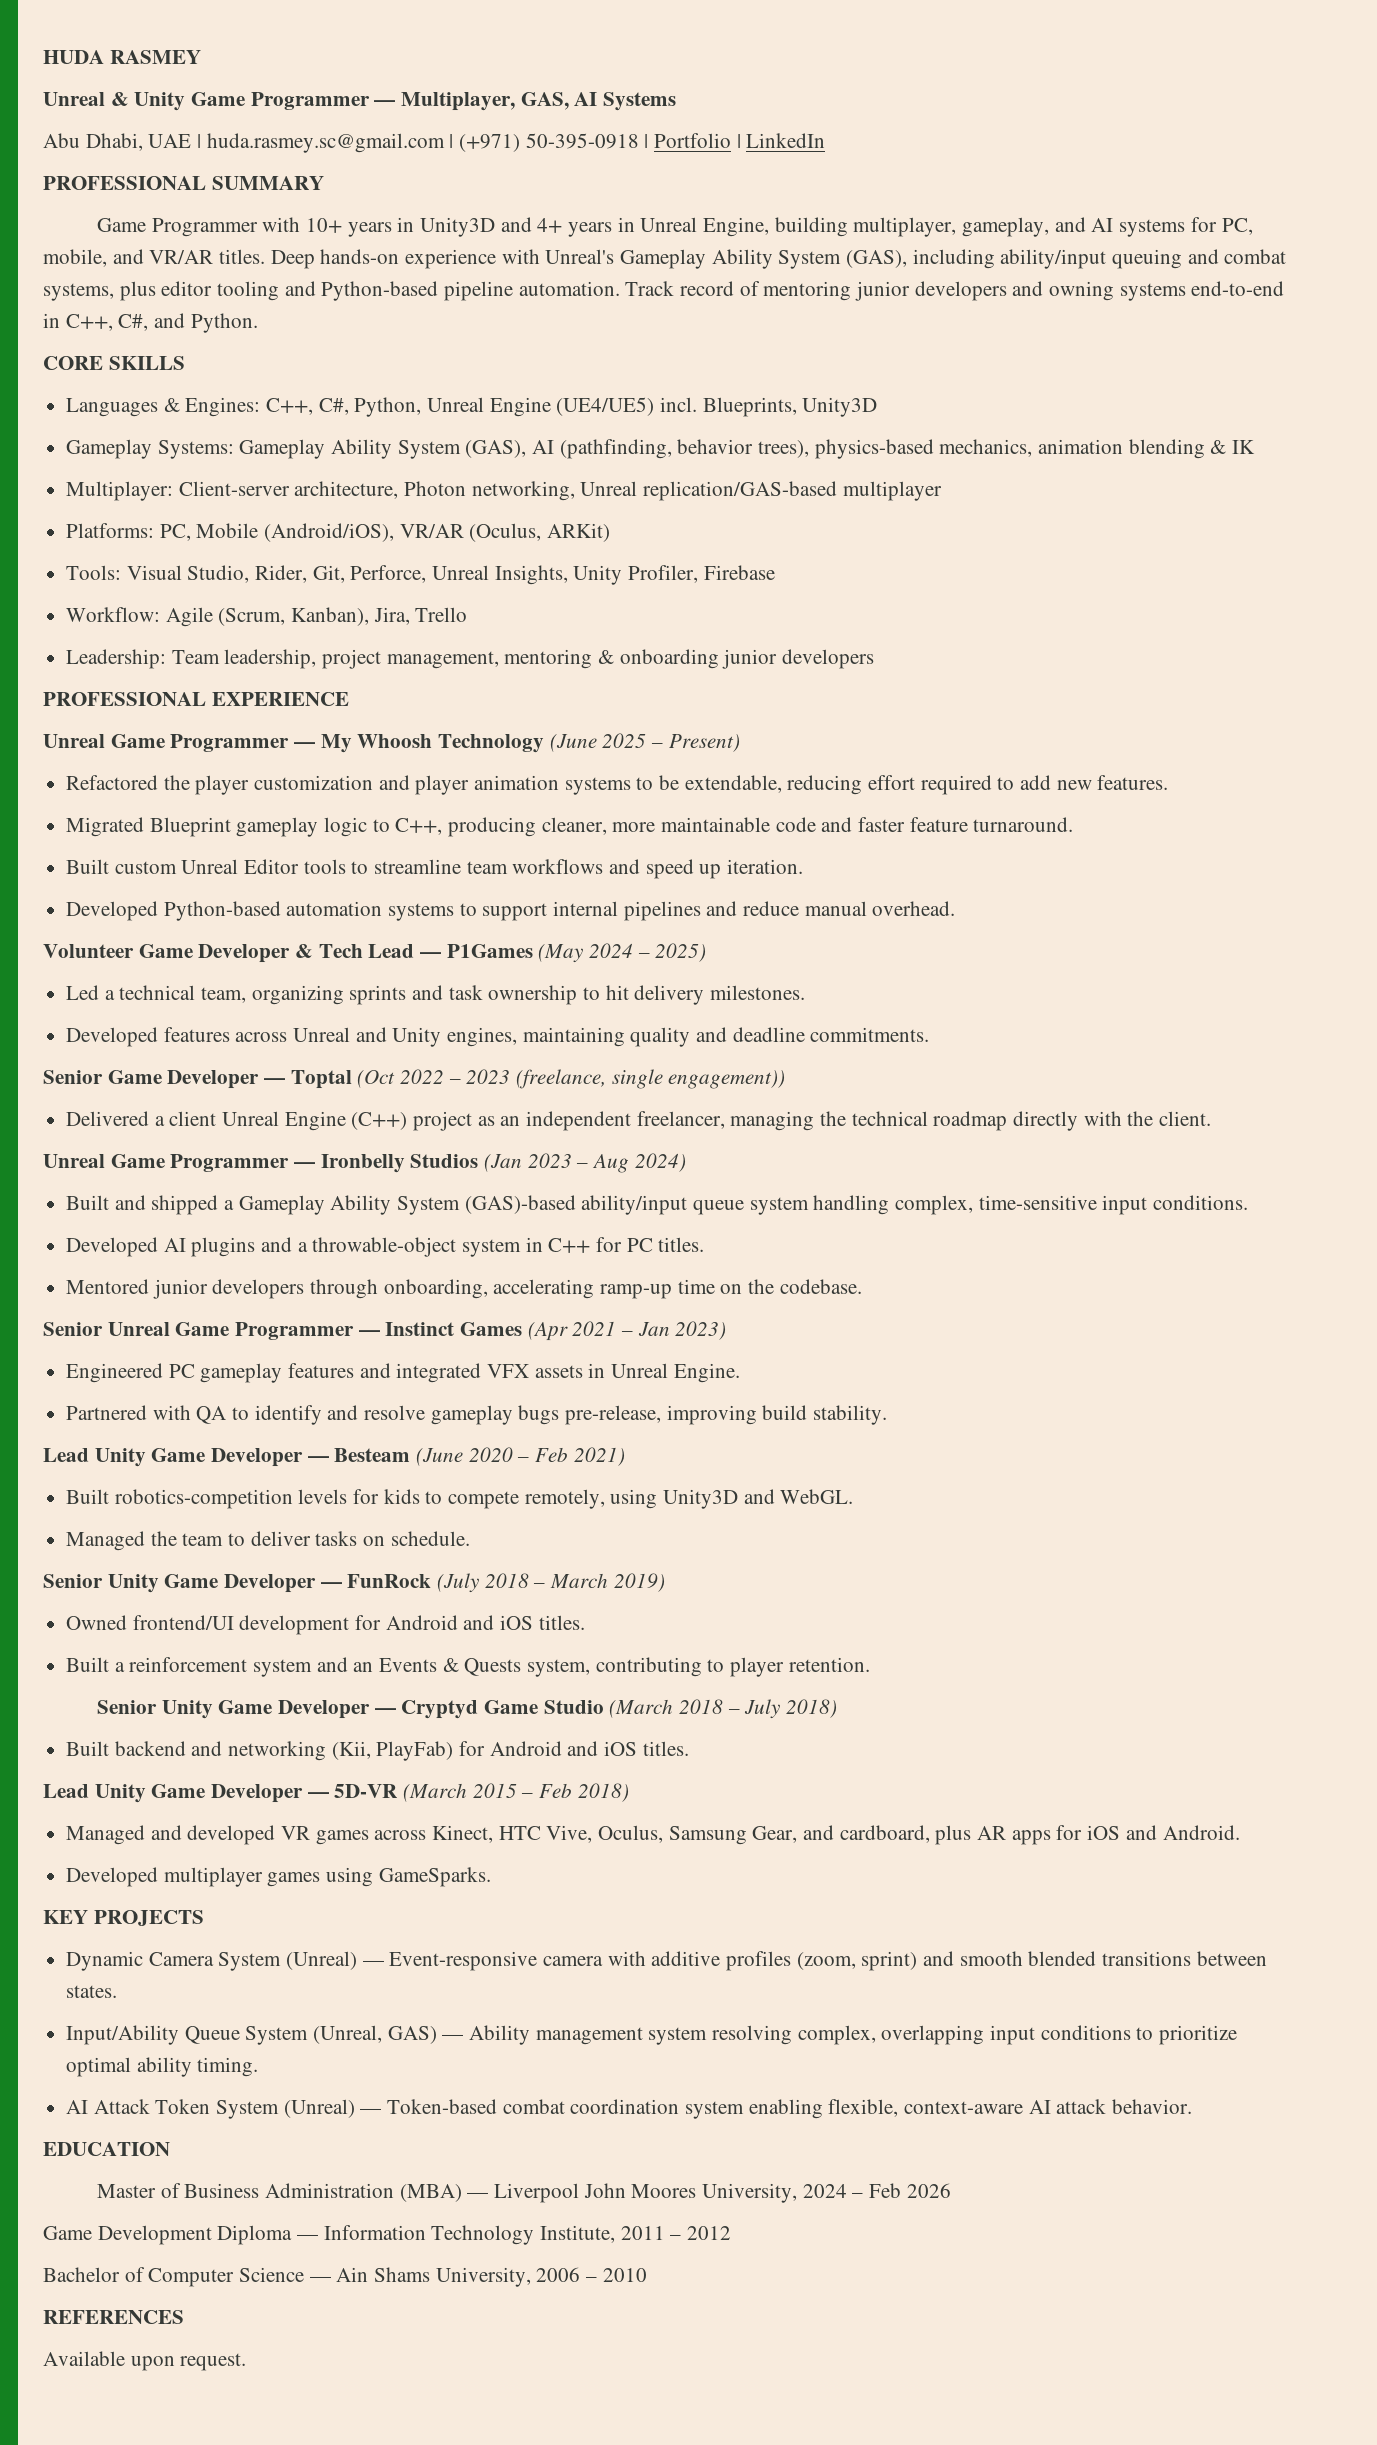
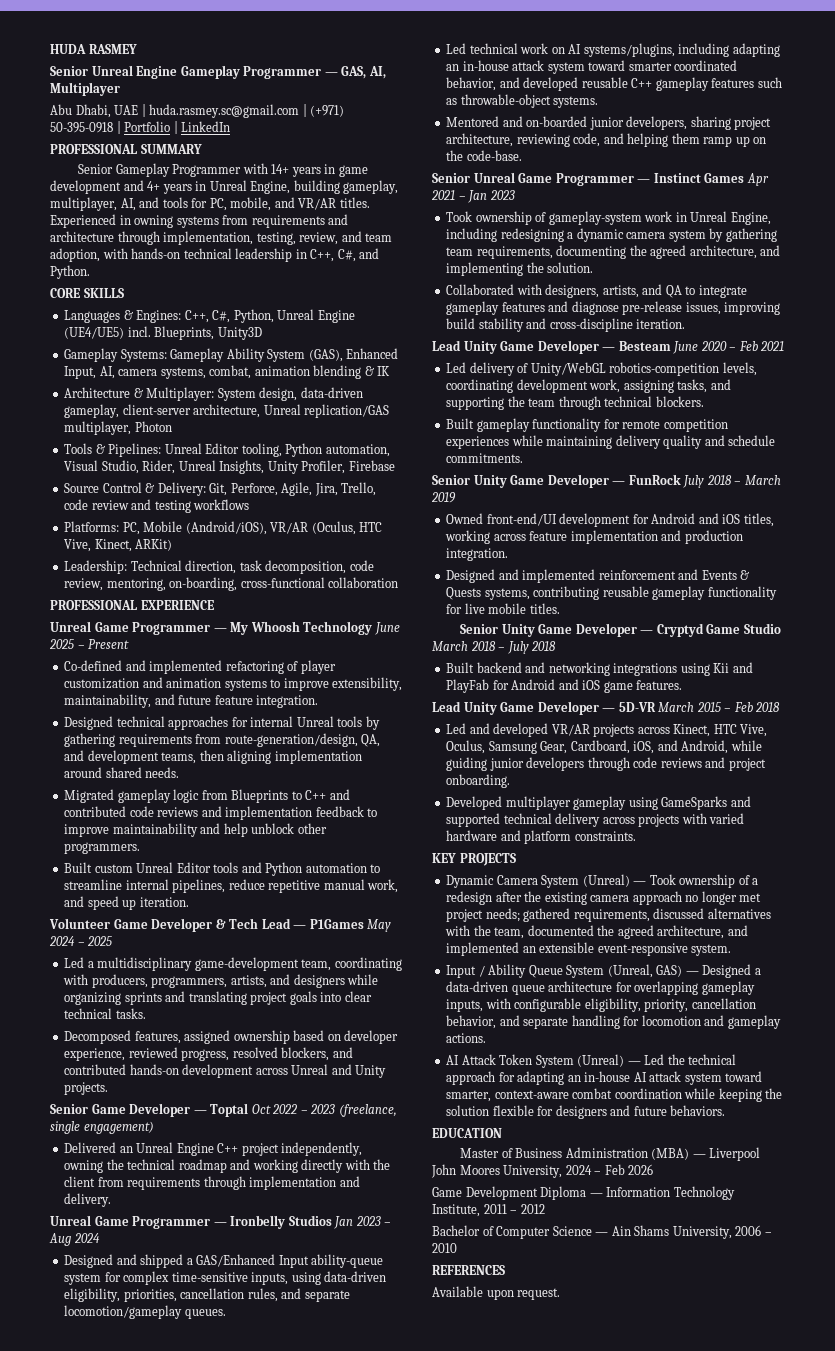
[43,92,677,111] Unreal & Unity Game Programmer — Multiplayer, GAS, AI Systems -> [50,65,386,79] [50,82,120,96] Senior Unreal Engine Gameplay Programmer — GAS, AI, Multiplayer
[97,218,147,232] Game -> [78,163,170,177] Senior Gameplay
[306,217,496,237] 10+ years in Unity3D -> [271,164,368,177] [50,180,121,194] 14+ years in game development
[853,217,1186,237] multiplayer, gameplay, and AI systems -> [343,180,399,194] [50,197,188,211] gameplay, multiplayer, AI, and tools
[270,249,1287,269] [43,281,1285,301] Deep hands-on experience with Unreal's Gameplay Ability System (GAS), including ability/input queuing and combat systems, plus editor tooling and Python-based pipeline automation. Track record of mentoring junior developers and owning systems end-to-end -> [50,214,349,228] [50,231,393,245] [50,248,293,262] Experienced in owning systems from requirements and architecture through implementation, testing, review, and team adoption, with hands-on technical leadership
[532,439,1256,459] [66,481,942,501] AI (pathfinding, behavior trees), physics-based mechanics, animation blending & IK // Multiplayer: Client-server architecture, Photon networking, Unreal replication/GAS-based multiplayer -> [346,348,399,359] [64,365,391,379] [64,387,363,401] [64,404,390,418] [64,421,172,435] [64,443,390,457] [64,460,395,474] [64,482,377,496] [64,499,250,513] Enhanced Input, AI, camera systems, combat, animation blending & IK // Architecture & Multiplayer: System design, data-driven gameplay, client-server architecture, Unreal replication/GAS multiplayer, Photon // Tools & Pipelines: Unreal Editor tooling, Python automation, Visual Studio, Rider, Unreal Insights, Unity Profiler, Firebase // Source Control & Delivery: Git, Perforce, Agile, Jira, Trello, code review and testing workflows
[547,523,611,542] [66,565,775,585] [66,607,468,627] [66,649,875,669] ARKit) // Tools: Visual Studio, Rider, Git, Perforce, Unreal Insights, Unity Profiler, Firebase // Workflow: Agile (Scrum, Kanban), Jira, Trello // Leadership: Team leadership, project management, mentoring & onboarding junior developers -> [359,522,383,532] [64,539,173,552] [64,560,374,574] [64,577,399,591] HTC Vive, Kinect, ARKit) // Leadership: Technical direction, task decomposition, code review, mentoring, on-boarding, cross-functional collaboration
[549,734,597,752] (June -> [374,622,400,635] June
[668,734,740,752] [66,775,190,790] Present) // Refactored the -> [88,639,130,649] [64,660,299,674] Present // Co-defined and implemented refactoring of
[415,775,470,795] player -> (163, 682) none
[659,775,1169,795] be extendable, reducing effort required to add new features. -> [283,677,403,691] [64,694,319,708] [64,716,380,730] [64,733,381,747] [64,750,362,764] [64,767,180,778] improve extensibility, maintainability, and future feature integration. // Designed technical approaches for internal Unreal tools by gathering requirements from route-generation/design, QA, and development teams, then aligning implementation around shared needs.
[149,817,231,837] Blueprint -> (115, 796) none
[372,817,1074,837] to C++, producing cleaner, more maintainable code and faster feature turnaround. -> [201,789,350,803] [64,806,378,820] [64,823,327,837] [64,842,141,854] from Blueprints to C++ and contributed code reviews and implementation feedback to improve maintainability and help unblock other programmers.
[351,859,804,879] [66,901,956,921] to streamline team workflows and speed up iteration. // Developed Python-based automation systems to support internal pipelines and reduce manual overhead. -> [241,862,381,876] [64,879,399,893] [64,896,189,910] and Python automation to streamline internal pipelines, reduce repetitive manual work, and speed up iteration.
[538,943,707,963] (May 2024 – 2025) -> [367,919,392,932] [49,936,113,946] May 2024 – 2025
[119,985,806,1005] [66,1027,930,1047] technical team, organizing sprints and task ownership to hit delivery milestones. // Developed features across Unreal and Unity engines, maintaining quality and deadline commitments. -> [97,957,402,971] [63,974,379,988] [64,991,372,1005] [64,1008,146,1019] [64,1030,399,1044] [64,1047,353,1061] [64,1064,387,1078] [64,1082,109,1095] multidisciplinary game-development team, coordinating with producers, programmers, artists, and designers while organizing sprints and translating project goals into clear technical tasks. // Decomposed features, assigned ownership based on developer experience, reviewed progress, resolved blockers, and contributed hands-on development across Unreal and Unity projects.
[357,1069,396,1088] (Oct -> [251,1104,271,1114] Oct
[668,1070,786,1089] engagement)) -> [83,1121,154,1134] engagement)
[154,1111,815,1131] a client Unreal Engine (C++) project as an independent freelancer, managing -> [119,1142,363,1156] [64,1160,104,1173] an Unreal Engine C++ project independently, owning
(1008, 1121) none -> [230,1159,298,1173] and working
[1159,1111,1212,1126] client. -> [64,1176,360,1190] [64,1193,112,1207] client from requirements through implementation and delivery.
[484,1154,523,1172] (Jan -> [334,1216,354,1229] Jan
[634,1153,686,1172] [66,1195,110,1210] 2024) // Built -> [73,1233,100,1243] [64,1254,114,1268] 2024 // Designed
[238,1195,1249,1215] [66,1237,705,1257] [66,1279,715,1299] Gameplay Ability System (GAS)-based ability/input queue system handling complex, time-sensitive input conditions. // Developed AI plugins and a throwable-object system in C++ for PC titles. // Mentored junior developers through onboarding, accelerating ramp-up time -> [196,1254,384,1268] [64,1271,387,1285] [64,1288,350,1302] [64,1305,226,1319] [446,43,780,57] [446,60,738,74] [446,77,782,91] [446,94,599,108] [446,116,772,130] [446,133,750,147] GAS/Enhanced Input ability-queue system for complex time-sensitive inputs, using data-driven eligibility, priorities, cancellation rules, and separate locomotion/gameplay queues. // Led technical work on AI systems/plugins, including adapting an in-house attack system toward smarter coordinated behavior, and developed reusable C++ gameplay features such as throwable-object systems. // Mentored and on-boarded junior developers, sharing project architecture, reviewing code, and helping them ramp up
[779,1279,862,1294] codebase. -> [466,150,522,161] code-base.
[527,1322,568,1341] (Apr -> [746,173,769,186] Apr
[675,1321,727,1340] [66,1363,740,1383] [66,1405,888,1425] 2023) // Engineered PC gameplay features and integrated VFX assets in Unreal Engine. // Partnered with QA to identify and resolve gameplay bugs pre-release, improving build stability. -> [489,190,515,200] [446,211,771,225] [446,228,777,242] [446,245,781,259] [446,262,594,276] [446,284,747,298] [446,301,781,315] [446,318,686,332] 2023 // Took ownership of gameplay-system work in Unreal Engine, including redesigning a dynamic camera system by gathering team requirements, documenting the agreed architecture, and implementing the solution. // Collaborated with designers, artists, and QA to integrate gameplay features and diagnose pre-release issues, improving build stability and cross-discipline iteration.
[416,1448,464,1466] (June -> [673,341,699,354] June
[573,1447,625,1466] [66,1489,854,1509] [66,1531,470,1551] 2021) // Built robotics-competition levels for kids to compete remotely, using Unity3D and WebGL. // Managed the team to deliver tasks on schedule. -> [760,341,785,351] [446,362,757,376] [446,379,731,393] [446,396,704,410] [446,418,728,432] [446,435,776,449] [446,453,524,463] 2021 // Led delivery of Unity/WebGL robotics-competition levels, coordinating development work, assigning tasks, and supporting the team through technical blockers. // Built gameplay functionality for remote competition experiences while maintaining delivery quality and schedule commitments.
[437,1573,480,1593] (July -> [683,475,705,488] July
[613,1573,665,1592] 2019) -> [431,492,456,503] 2019
[132,1615,234,1630] frontend/UI -> [486,513,557,526] front-end/UI
[538,1615,585,1630] [66,1657,870,1677] titles. // Built a reinforcement system and an Events & Quests system, contributing to player retention. -> [743,513,774,527] [445,530,743,544] [446,548,509,561] [446,569,750,583] [446,586,777,600] [446,603,560,614] titles, working across feature implementation and production integration. // Designed and implemented reinforcement and Events & Quests systems, contributing reusable gameplay functionality for live mobile titles.
[609,1699,674,1718] (March -> [432,641,468,651] March
[786,1699,838,1718] 2018) -> [531,641,557,651] 2018
[331,1741,689,1761] (Kii, PlayFab) for Android and iOS titles. -> [613,662,753,676] [446,679,683,693] integrations using Kii and PlayFab for Android and iOS game features.
[403,1783,468,1802] (March -> [658,702,695,712] March
[577,1783,629,1802] [66,1825,369,1845] 2018) // Managed and developed VR games -> [755,702,781,712] [446,723,635,737] 2018 // Led and developed VR/AR projects
[803,1825,1240,1845] [66,1867,491,1887] and cardboard, plus AR apps for iOS and Android. // Developed multiplayer games using GameSparks. -> [570,740,762,754] [446,757,766,771] [446,774,511,788] [446,796,751,810] [446,813,745,827] [446,830,636,844] Cardboard, iOS, and Android, while guiding junior developers through code reviews and project onboarding. // Developed multiplayer gameplay using GameSparks and supported technical delivery across projects with varied hardware and platform constraints.
[389,1951,1267,1971] [66,1985,118,1998] [66,2025,180,2045] Event-responsive camera with additive profiles (zoom, sprint) and smooth blended transitions between states. // Input/Ability -> [649,874,759,888] [446,891,762,905] [446,908,771,922] [445,925,748,939] [446,942,732,956] [446,964,527,978] Took ownership of a redesign after the existing camera approach no longer met project needs; gathered requirements, discussed alternatives with the team, documented the agreed architecture, and implemented an extensible event-responsive system. // Input / Ability
[469,2025,1238,2045] [66,2057,259,2077] Ability management system resolving complex, overlapping input conditions to prioritize optimal ability timing. -> [702,964,761,978] [446,981,755,995] [446,998,756,1012] [446,1015,781,1029] [446,1033,487,1043] Designed a data-driven queue architecture for overlapping gameplay inputs, with configurable eligibility, priority, cancellation behavior, and separate handling for locomotion and gameplay actions.
[387,2099,1193,2119] Token-based combat coordination system enabling flexible, context-aware AI attack behavior. -> [644,1054,737,1065] [446,1071,763,1085] [446,1088,783,1102] [446,1105,726,1119] Led the technical approach for adapting an in-house AI attack system toward smarter, context-aware combat coordination while keeping the solution flexible for designers and future behaviors.

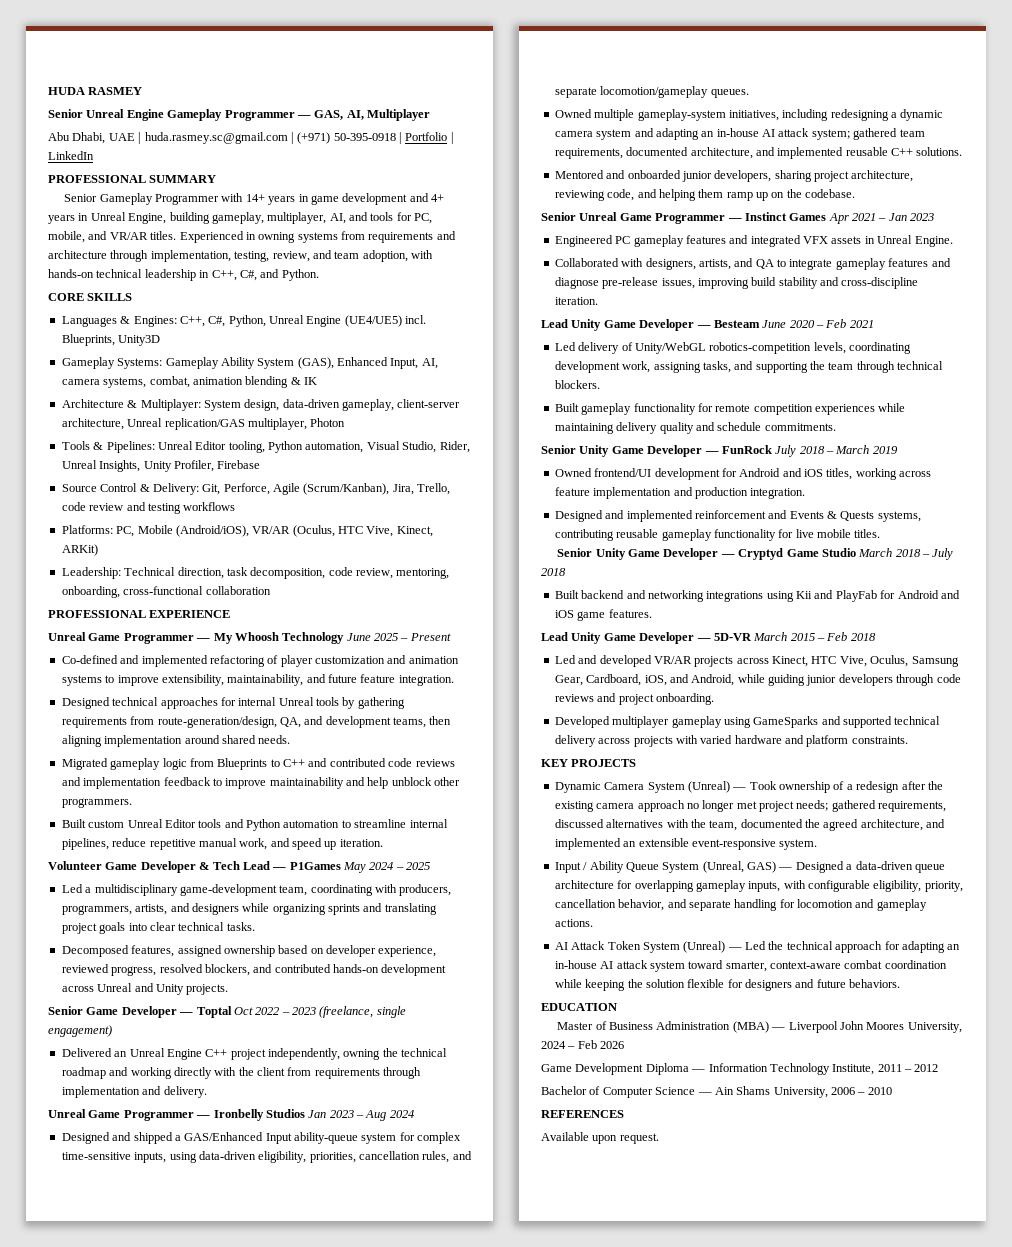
[281,482,313,496] Agile, -> [273,483,390,495] Agile (Scrum/Kanban),
[169,577,238,591] on-boarding, -> [61,586,120,598] onboarding,
[446,43,780,57] [446,60,738,74] [446,77,782,91] [446,94,599,108] Led technical work on AI systems/plugins, including adapting an in-house attack system toward smarter coordinated behavior, and developed reusable C++ gameplay features such as throwable-object systems. -> [554,109,944,121] [554,128,925,140] [554,147,963,159] Owned multiple gameplay-system initiatives, including redesigning a dynamic camera system and adapting an in-house AI attack system; gathered team requirements, documented architecture, and implemented reusable C++ solutions.
[526,116,588,127] on-boarded -> [627,170,681,179] onboarded
[466,150,522,161] code-base. -> [805,189,856,198] codebase.
[446,211,771,225] [446,228,777,242] [446,245,781,259] [446,262,594,276] Took ownership of gameplay-system work in Unreal Engine, including redesigning a dynamic camera system by gathering team requirements, documenting the agreed architecture, and implementing the solution. -> [554,235,953,247] Engineered PC gameplay features and integrated VFX assets in Unreal Engine.
[486,513,557,526] front-end/UI -> [594,468,652,477] frontend/UI

